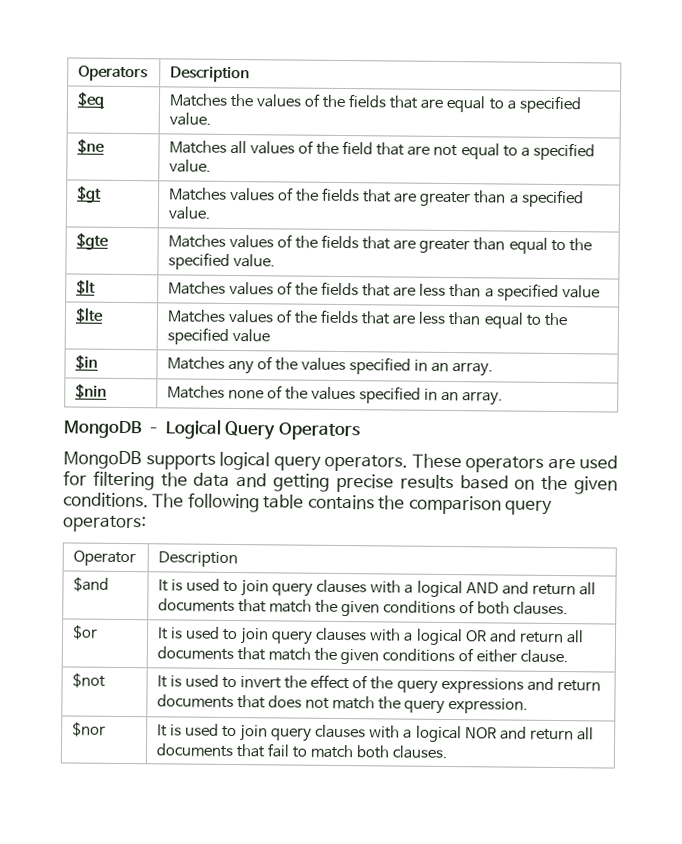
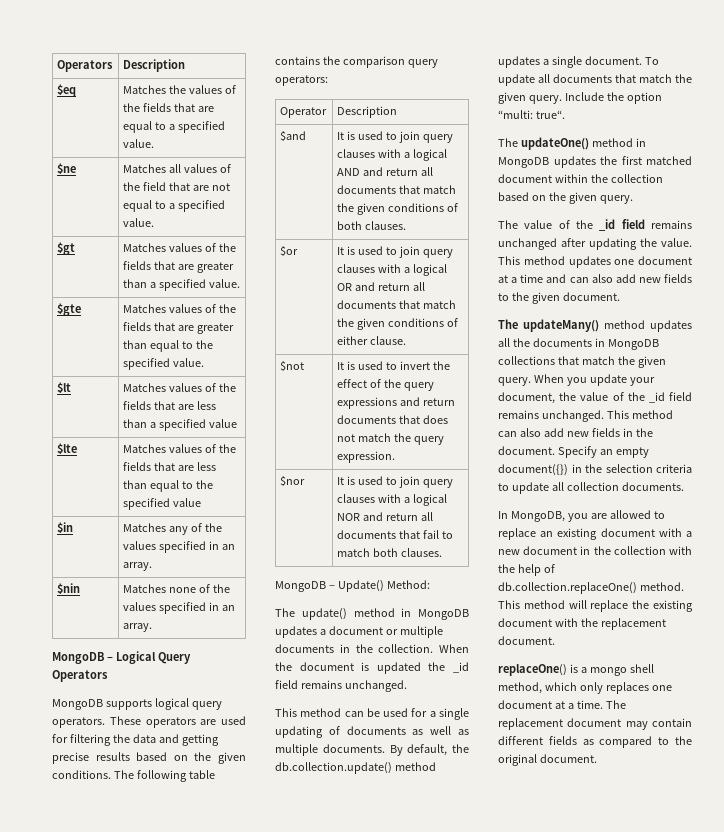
(449, 752) none -> [275,580,430,592] [275,608,469,620] [275,626,443,638] [275,644,469,653] [275,662,469,674] [275,680,407,692] [275,708,469,720] [275,726,469,738] [275,744,469,756] [275,762,436,774] [498,56,659,68] [498,74,692,86] [498,92,662,104] [498,110,565,119] [498,137,646,150] [498,156,692,168] [498,174,663,183] [498,192,633,204] [498,219,692,231] [498,238,692,250] [498,256,692,268] [498,274,692,283] [498,292,620,304] [498,319,692,332] [498,338,659,350] [498,356,666,368] [498,374,655,386] [498,392,692,404] [498,410,673,422] [498,428,653,437] [498,446,649,458] [498,464,692,476] [498,482,684,494] [498,510,665,522] [498,528,692,540] [498,546,692,555] [498,564,555,576] [498,582,684,594] [498,600,693,612] [498,618,666,630] [498,636,555,645] [498,664,654,676] [498,682,672,694] [498,700,626,709] [498,718,692,730] [498,736,692,748] [498,754,597,766] // MongoDB – Update() Method: // The update() method in MongoDB updates a document or multiple documents in the collection. When the document is updated the _id field remains unchanged. // This method can be used for a single updating of documents as well as multiple documents. By default, the db.collection.update() method updates a single document. To update all documents that match the given query. Include the option “multi: true“. // The updateOne() method in MongoDB updates the first matched document within the collection based on the given query. // The value of the _id field remains unchanged after updating the value. This method updates one document at a time and can also add new fields to the given document. // The updateMany() method updates all the documents in MongoDB collections that match the given query. When you update your document, the value of the _id field remains unchanged. This method can also add new fields in the document. Specify an empty document({}) in the selection criteria to update all collection documents. // In MongoDB, you are allowed to replace an existing document with a new document in the collection with the help of db.collection.replaceOne() method. This method will replace the existing document with the replacement document. // replaceOne() is a mongo shell method, which only replaces one document at a time. The replacement document may contain different fields as compared to the original document.

